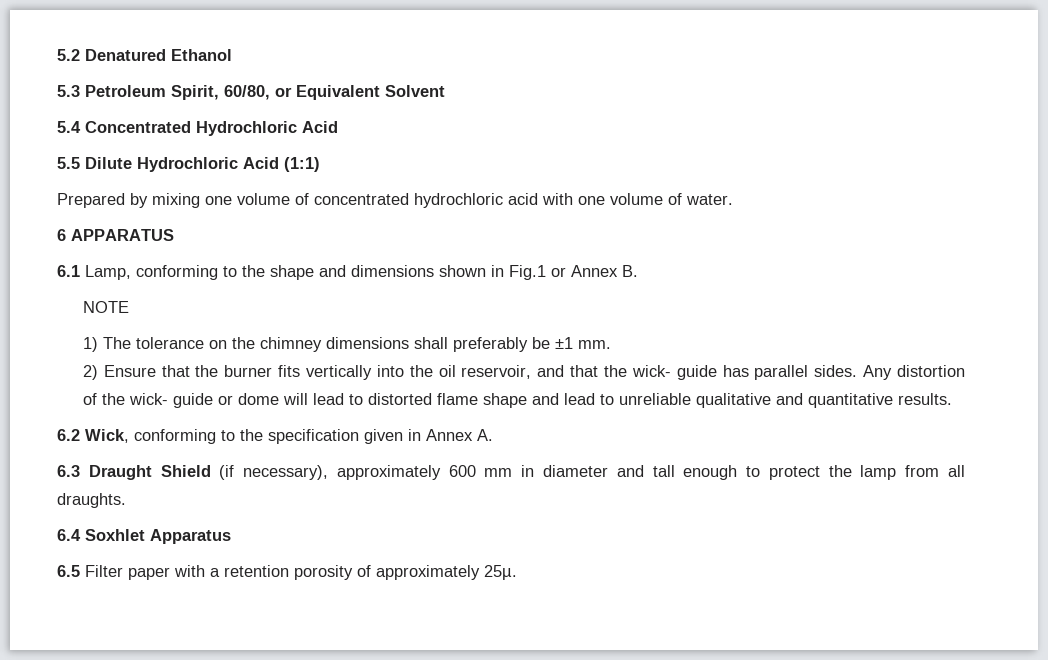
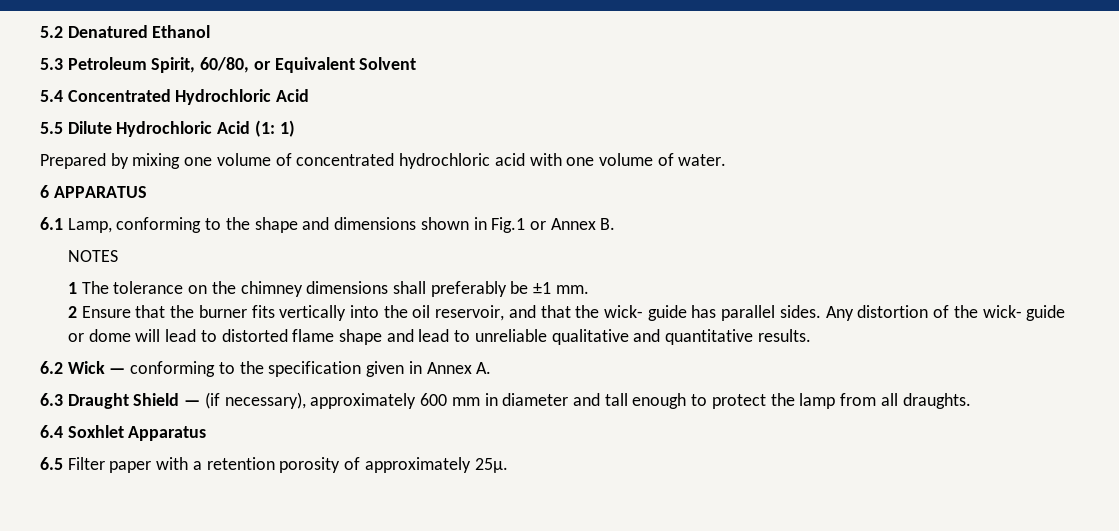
[284,157,320,172] (1:1) -> [254,120,295,137] (1: 1)
[82,301,129,313] [82,337,98,352] NOTE // 1) -> [67,250,118,262] [67,282,77,294] NOTES // 1
[82,365,98,380] 2) -> [67,306,77,318] 2
[85,429,129,443] Wick, -> [67,361,126,374] Wick —
(211, 471) none -> [184,400,201,406] —

